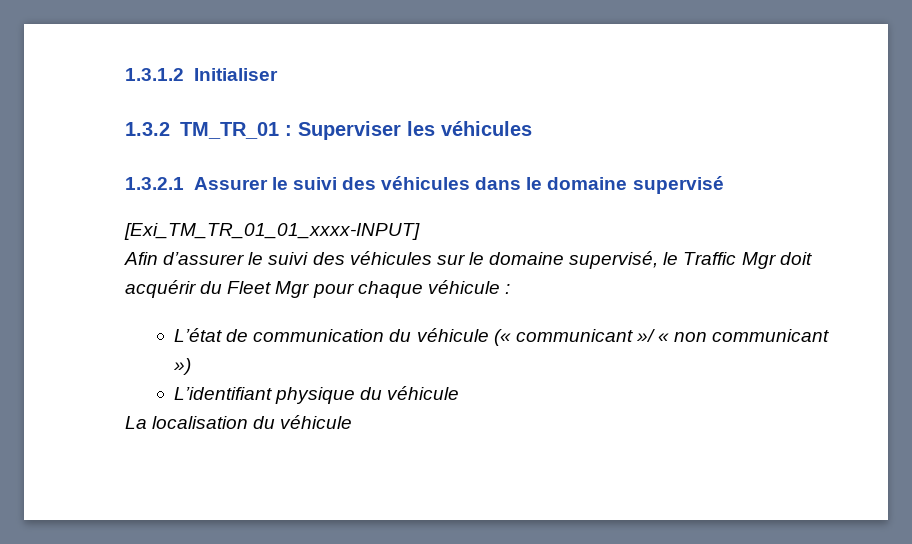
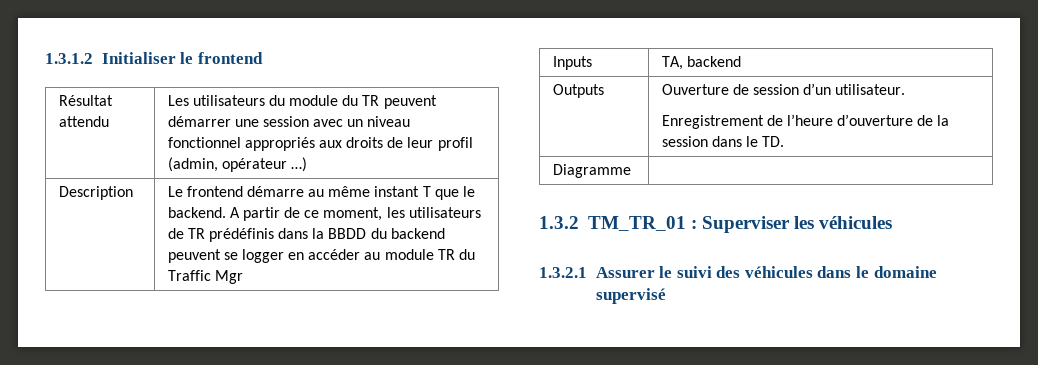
(278, 74) none -> [180,52,263,64] [58,95,113,106] [58,116,109,127] [167,95,437,109] [167,116,411,127] [167,137,473,151] [167,157,307,172] [58,186,133,200] [167,186,475,200] [167,207,481,221] [167,228,445,242] [167,249,475,263] [167,270,243,284] [552,56,592,70] [661,56,741,70] [552,84,604,98] [661,83,906,95] [661,114,950,129] [661,136,785,147] [552,164,631,178] le frontend // Résultat attendu | Les utilisateurs du module du TR peuvent démarrer une session avec un niveau fonctionnel appropriés aux droits de leur profil (admin, opérateur …) // Description | Le frontend démarre au même instant T que le backend. A partir de ce moment, les utilisateurs de TR prédéfinis dans la BBDD du backend peuvent se logger en accéder au module TR du Traffic Mgr // Inputs | TA, backend // Outputs | Ouverture de session d’un utilisateur. // Enregistrement de l’heure d’ouverture de la session dans le TD. // Diagramme |
[124,223,420,240] [124,251,812,269] [125,280,510,298] [174,328,830,346] [174,358,192,375] [174,386,460,404] [125,415,353,429] // [Exi_TM_TR_01_01_xxxx-INPUT] // Afin d’assurer le suivi des véhicules sur le domaine supervisé, le Traffic Mgr doit acquérir du Fleet Mgr pour chaque véhicule : // L’état de communication du véhicule (« communicant »/ « non communicant ») // L’identifiant physique du véhicule // La localisation du véhicule -> (666, 296) none

